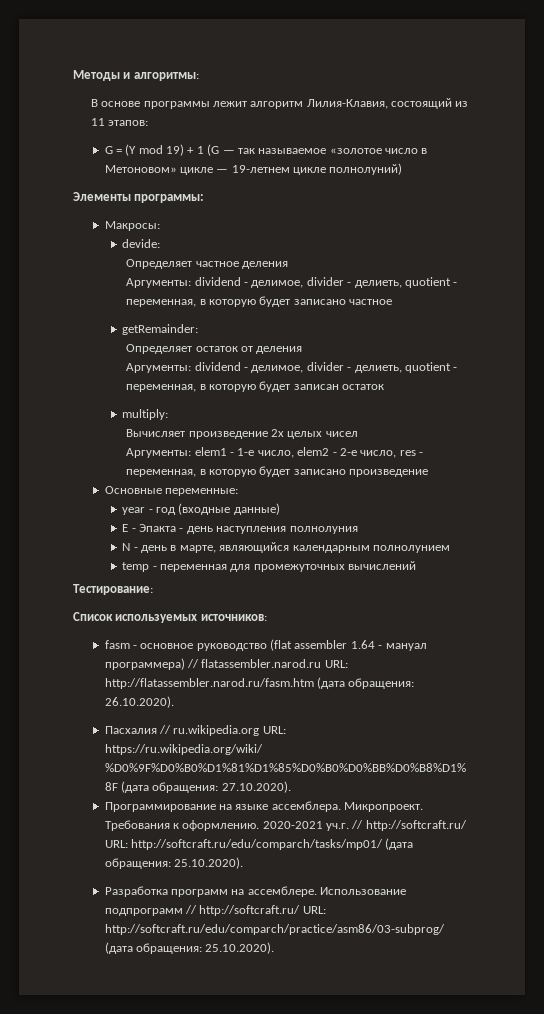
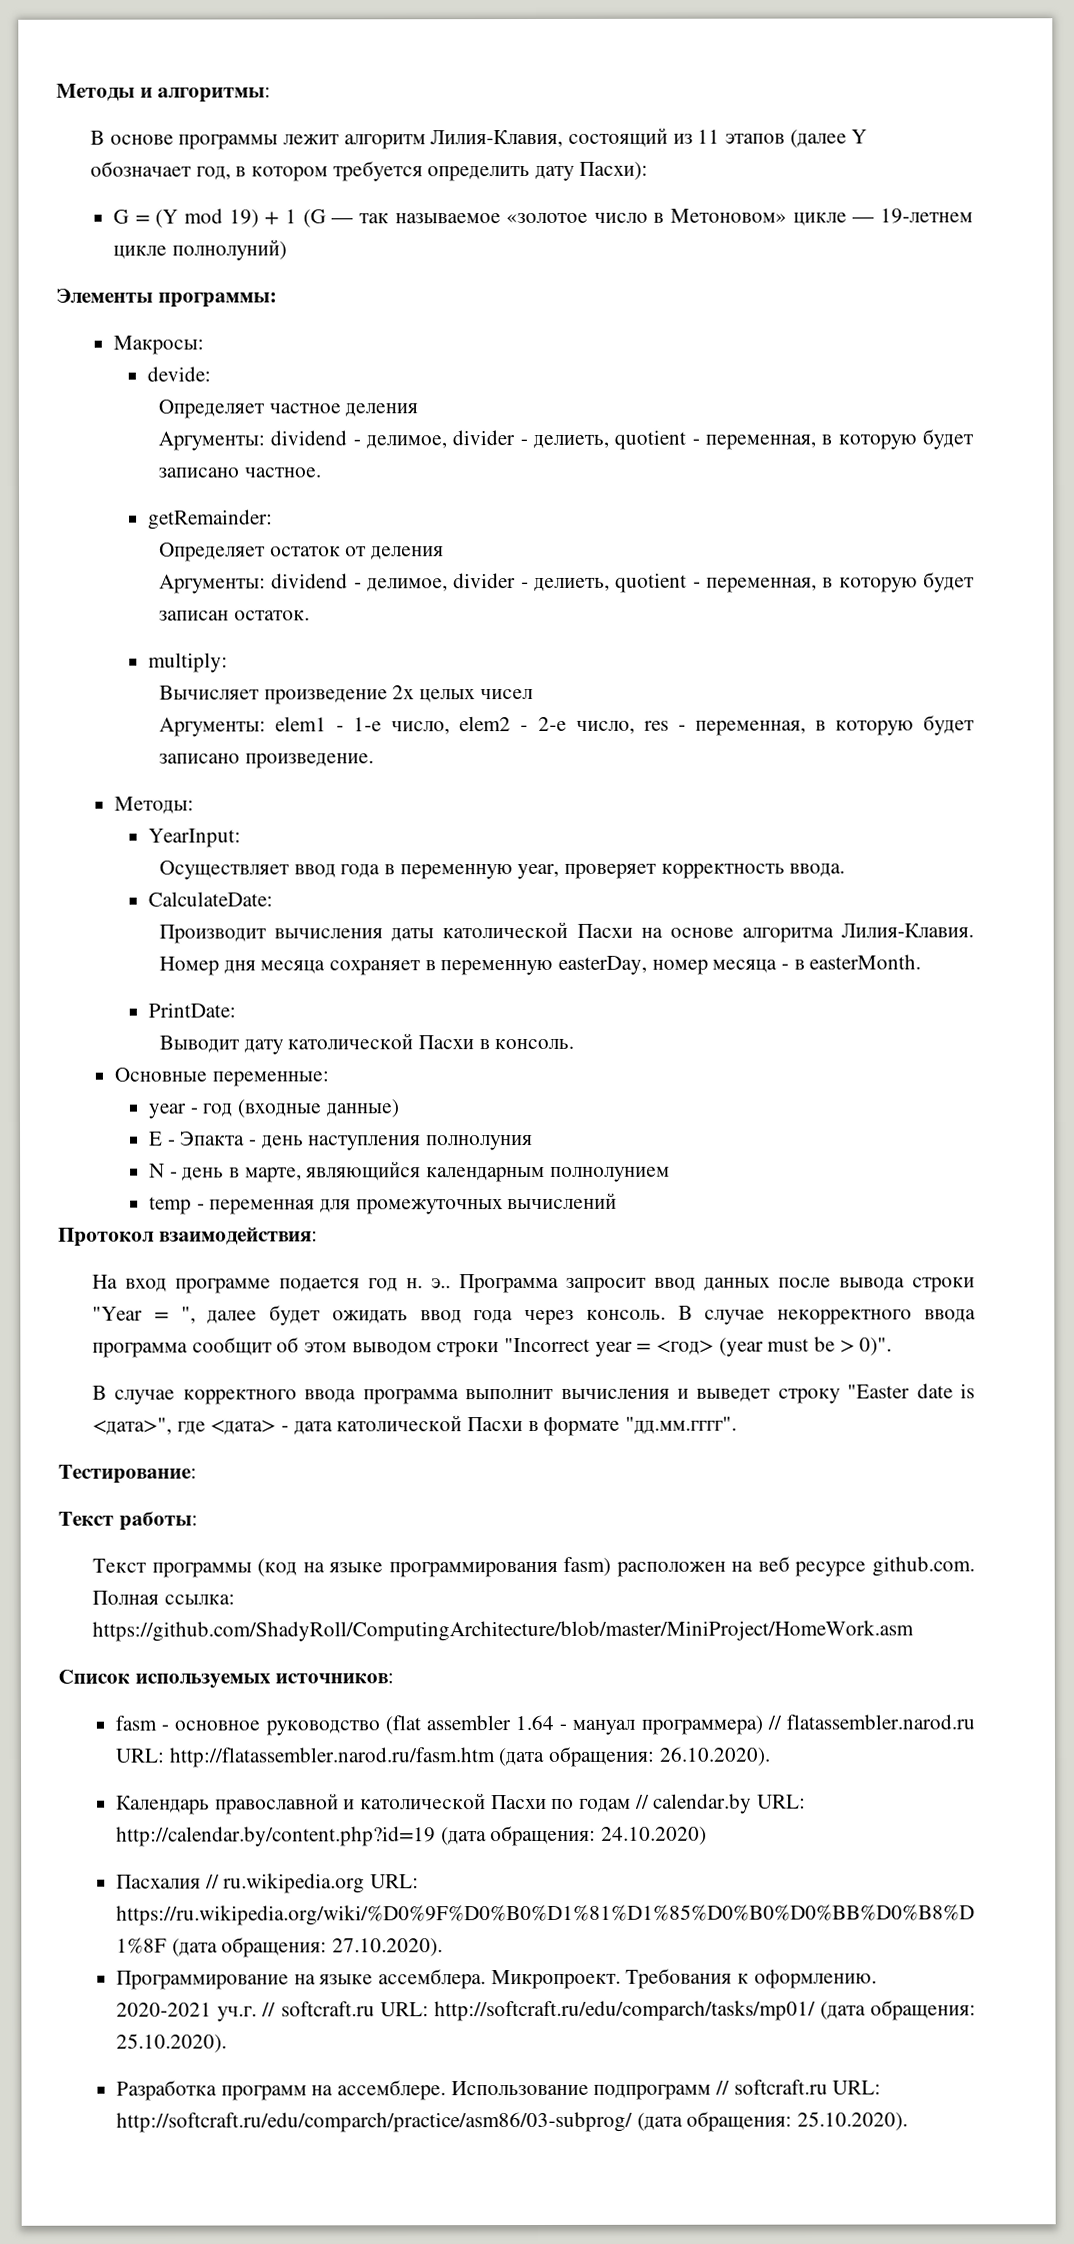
[108,120,149,126] этапов: -> [725,129,868,148] [90,161,648,182] этапов (далее Y обозначает год, в котором требуется определить дату Пасхи):
[349,299,393,305] частное -> [243,467,321,478] частное.
[342,384,385,390] остаток -> [233,610,310,621] остаток.
[349,469,429,477] произведение -> [244,753,374,769] [114,796,195,814] [148,828,242,848] [159,860,846,880] [148,891,274,907] [159,921,974,944] [159,954,922,976] [148,1002,237,1018] [159,1033,575,1055] произведение. // Методы: // YearInput: // Осуществляет ввод года в переменную year, проверяет корректность ввода. // CalculateDate: // Производит вычисления даты католической Пасхи на основе алгоритма Лилия-Клавия. Номер дня месяца сохраняет в переменную easterDay, номер месяца - в easterMonth. // PrintDate: // Выводит дату католической Пасхи в консоль.
[73,584,153,595] Тестирование: -> [58,1227,318,1247] [92,1273,976,1294] [92,1305,976,1326] [92,1336,893,1358] [92,1383,976,1405] [92,1415,738,1436] [58,1464,197,1484] [58,1511,198,1531] [92,1556,975,1578] [92,1590,235,1605] [92,1620,915,1642] Протокол взаимодействия: // На вход программе подается год н. э.. Программа запросит ввод данных после вывода строки "Year = ", далее будет ожидать ввод года через консоль. В случае некорректного ввода программа сообщит об этом выводом строки "Incorrect year = <год> (year must be > 0)". // В случае корректного ввода программа выполнит вычисления и выведет строку "Easter date is <дата>", где <дата> - дата католической Пасхи в формате "дд.мм.гггг". // Тестирование: // Текст работы: // Текст программы (код на языке программирования fasm) расположен на веб ресурсе github.com. Полная ссылка: https://github.com/ShadyRoll/ComputingArchitecture/blob/master/MiniProject/HomeWork.asm
(174, 702) none -> [116,1793,807,1815] [116,1825,708,1847] // Календарь православной и католической Пасхи по годам // calendar.by URL: http://calendar.by/content.php?id=19 (дата обращения: 24.10.2020)
[365,820,467,831] http://softcraft.ru/ -> [280,2001,375,2017] softcraft.ru
[199,905,301,916] http://softcraft.ru/ -> [733,2079,828,2095] softcraft.ru

